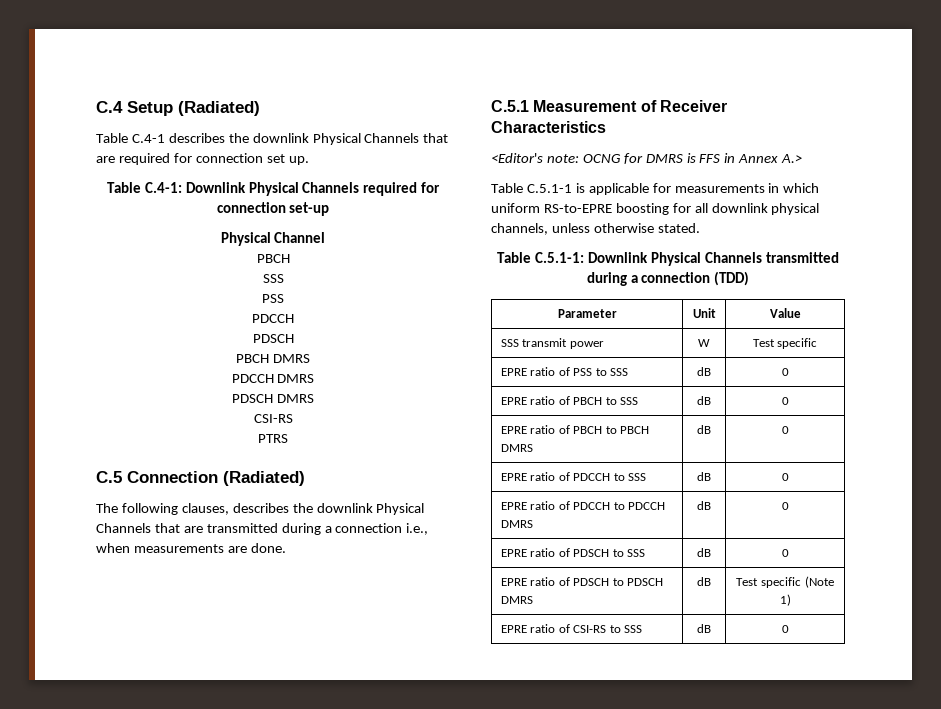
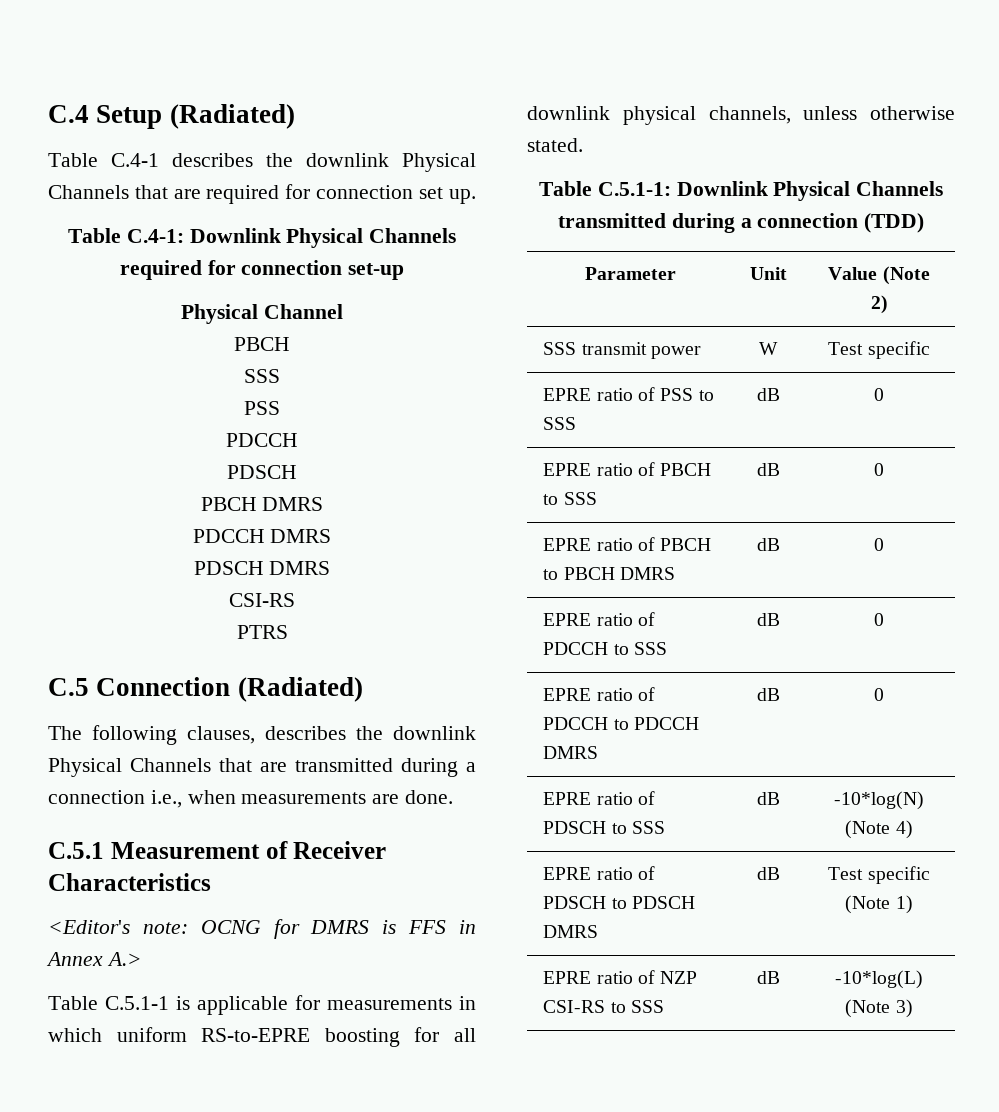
(801, 313) none -> [882,266,930,285] [870,295,888,314] (Note 2)
[781,549,789,557] 0 -> [834,791,924,810] [845,820,913,839] -10*log(N) (Note 4)
(570, 628) none -> [660,971,698,984] NZP
[781,625,789,633] 0 -> [835,970,923,989] [845,999,913,1018] -10*log(L) (Note 3)

